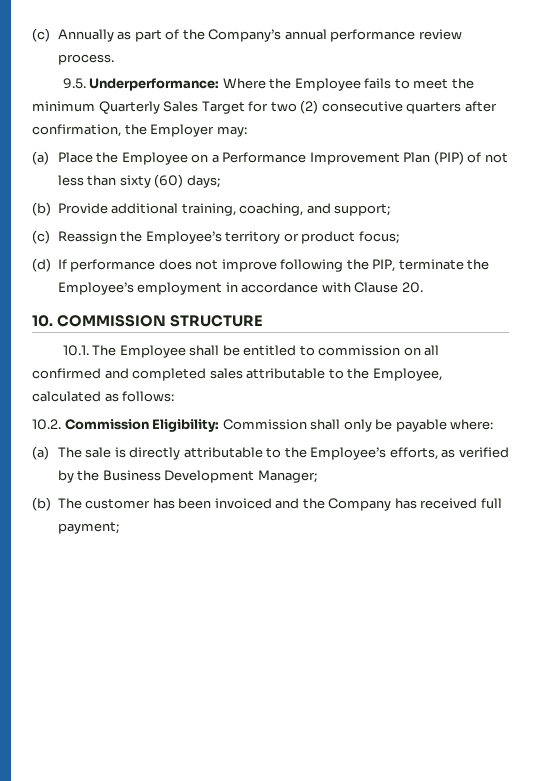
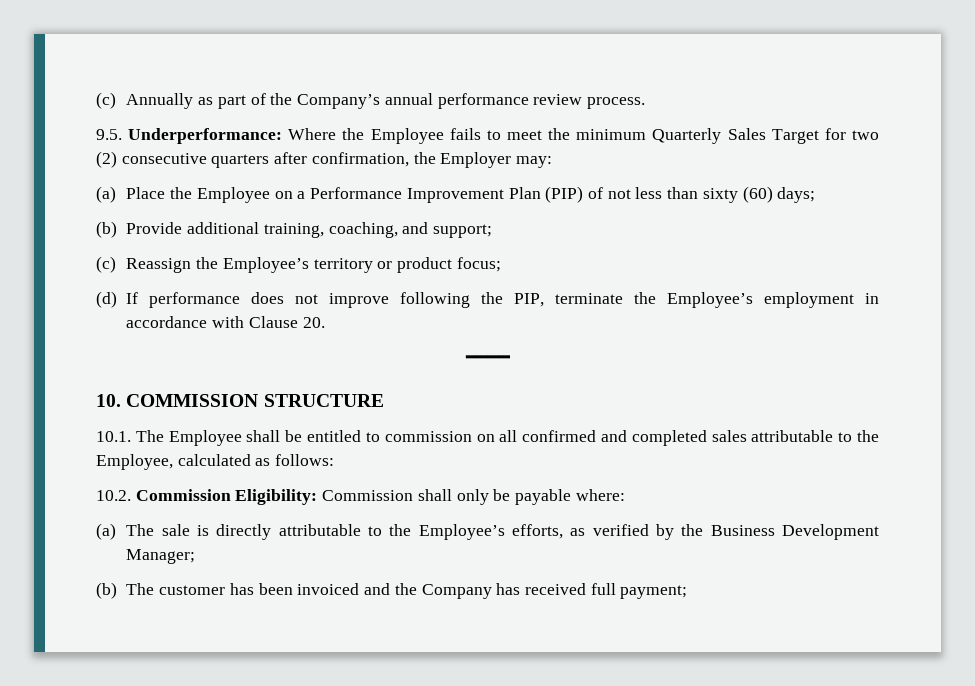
(423, 287) none -> [464,355,511,363] // ━━━━

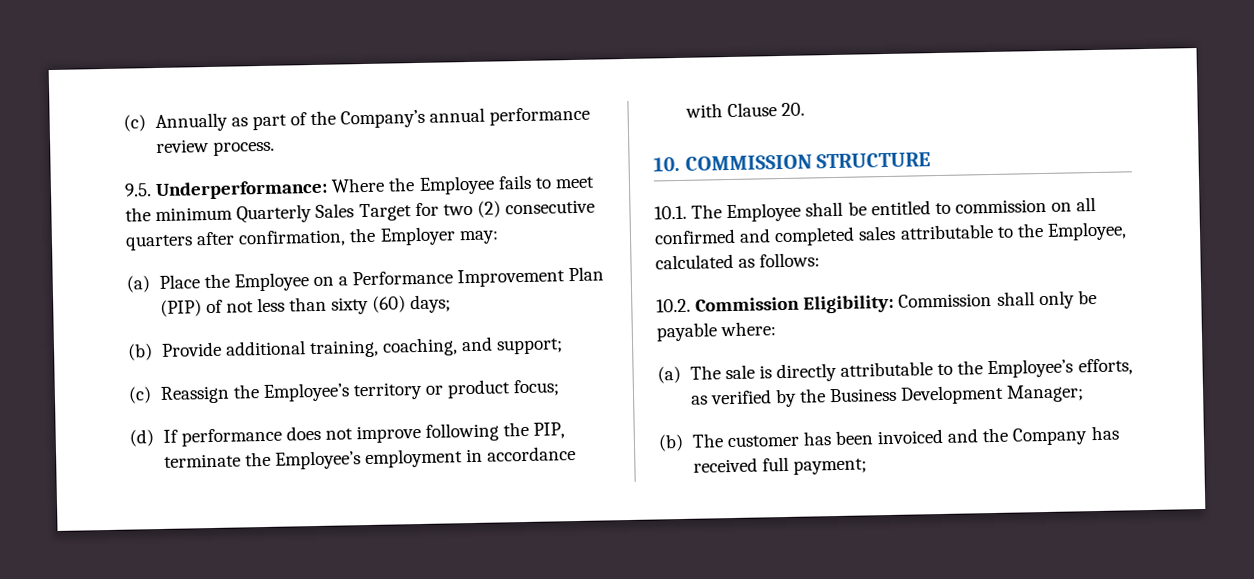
[464,355,511,363] // ━━━━ -> (805, 109) none

